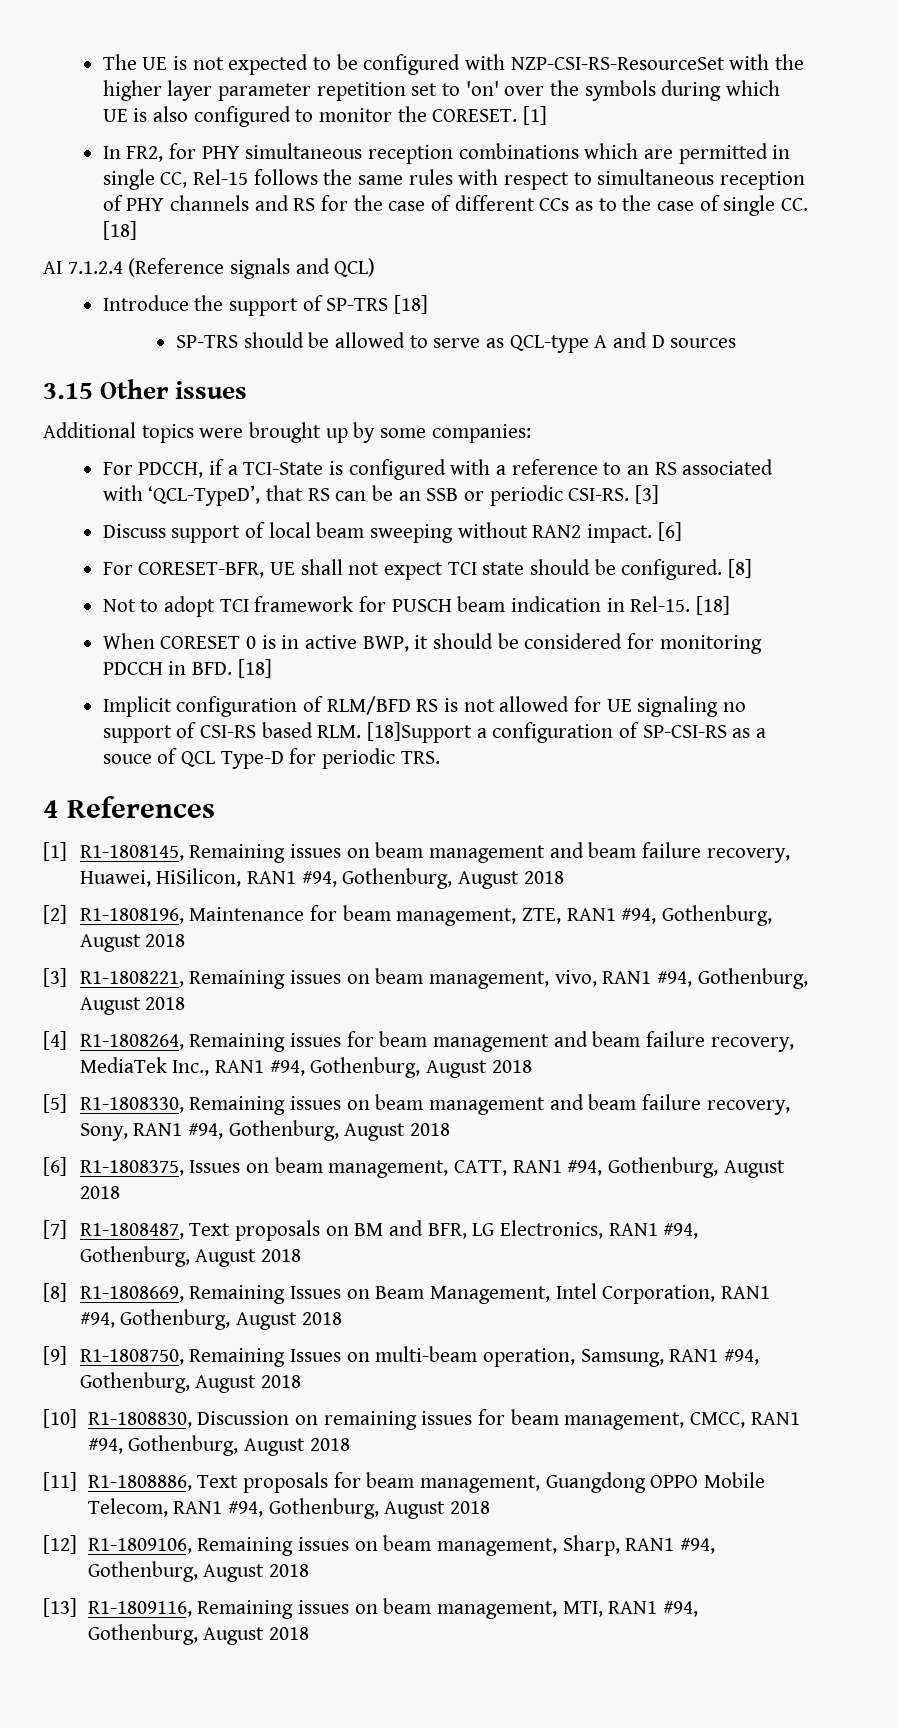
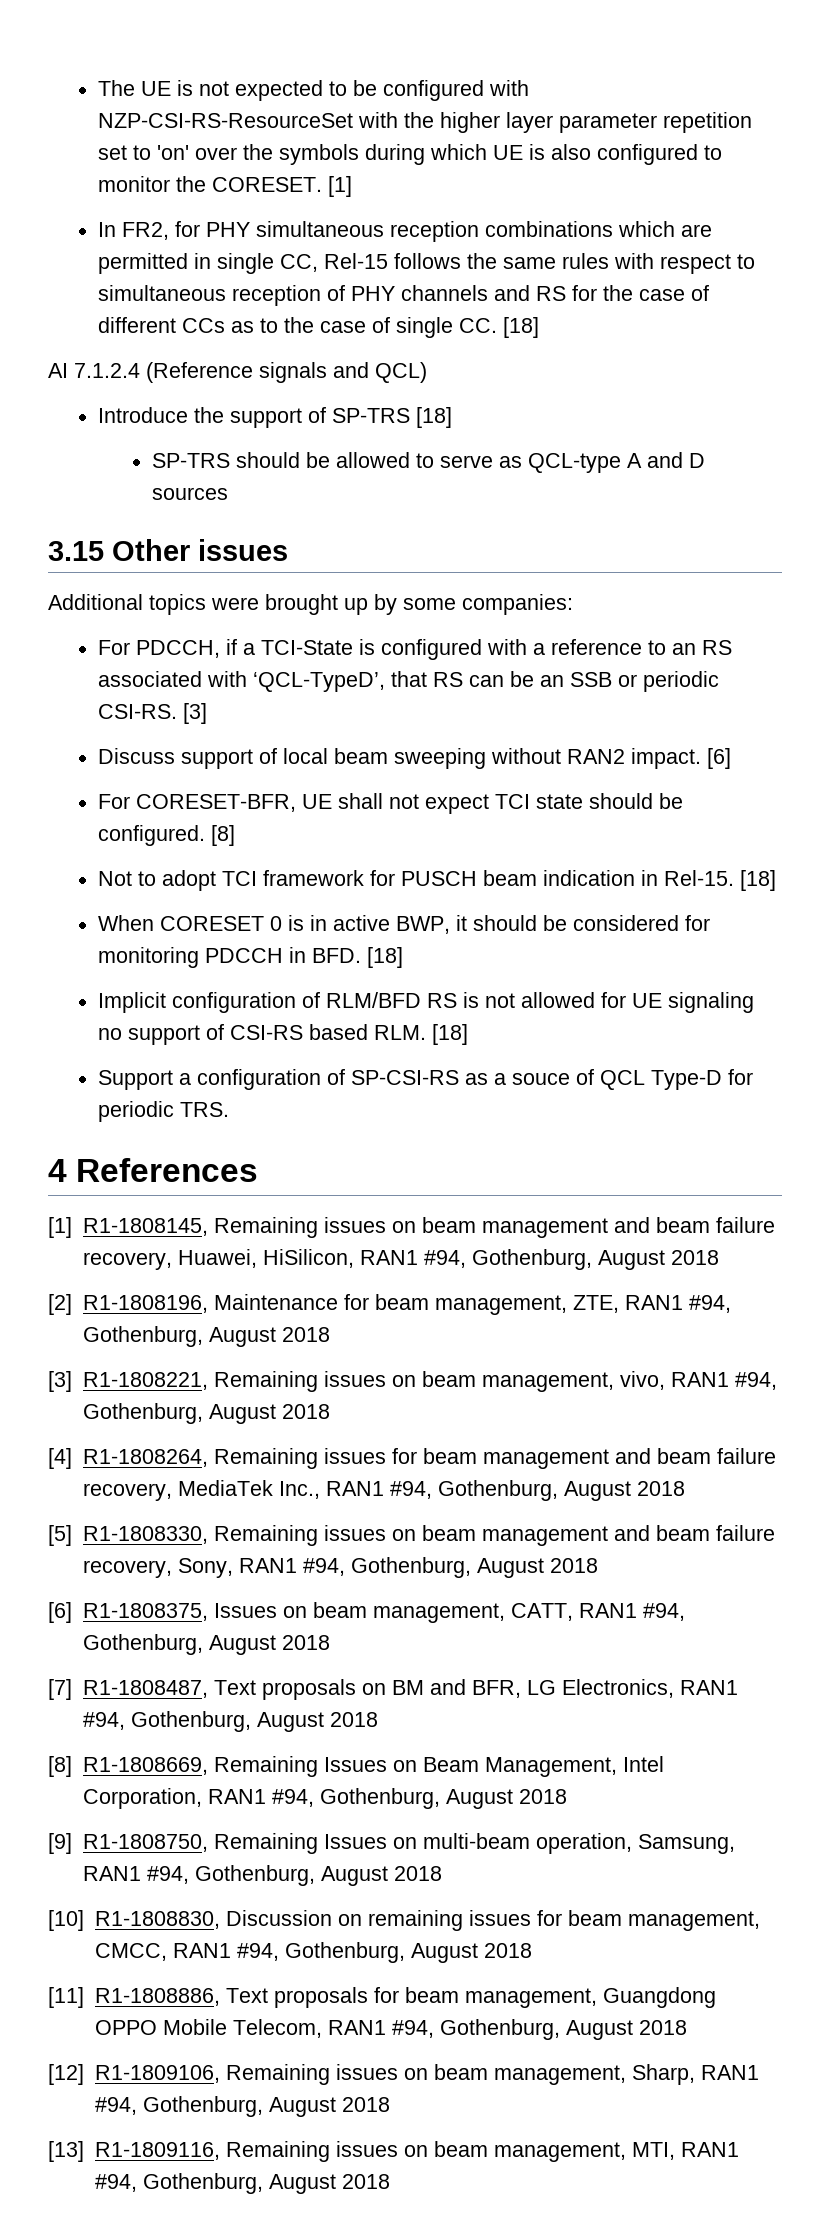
[367,722,473,743] [18]Support -> [432,1024,469,1045] [98,1070,174,1090] [18] // Support

